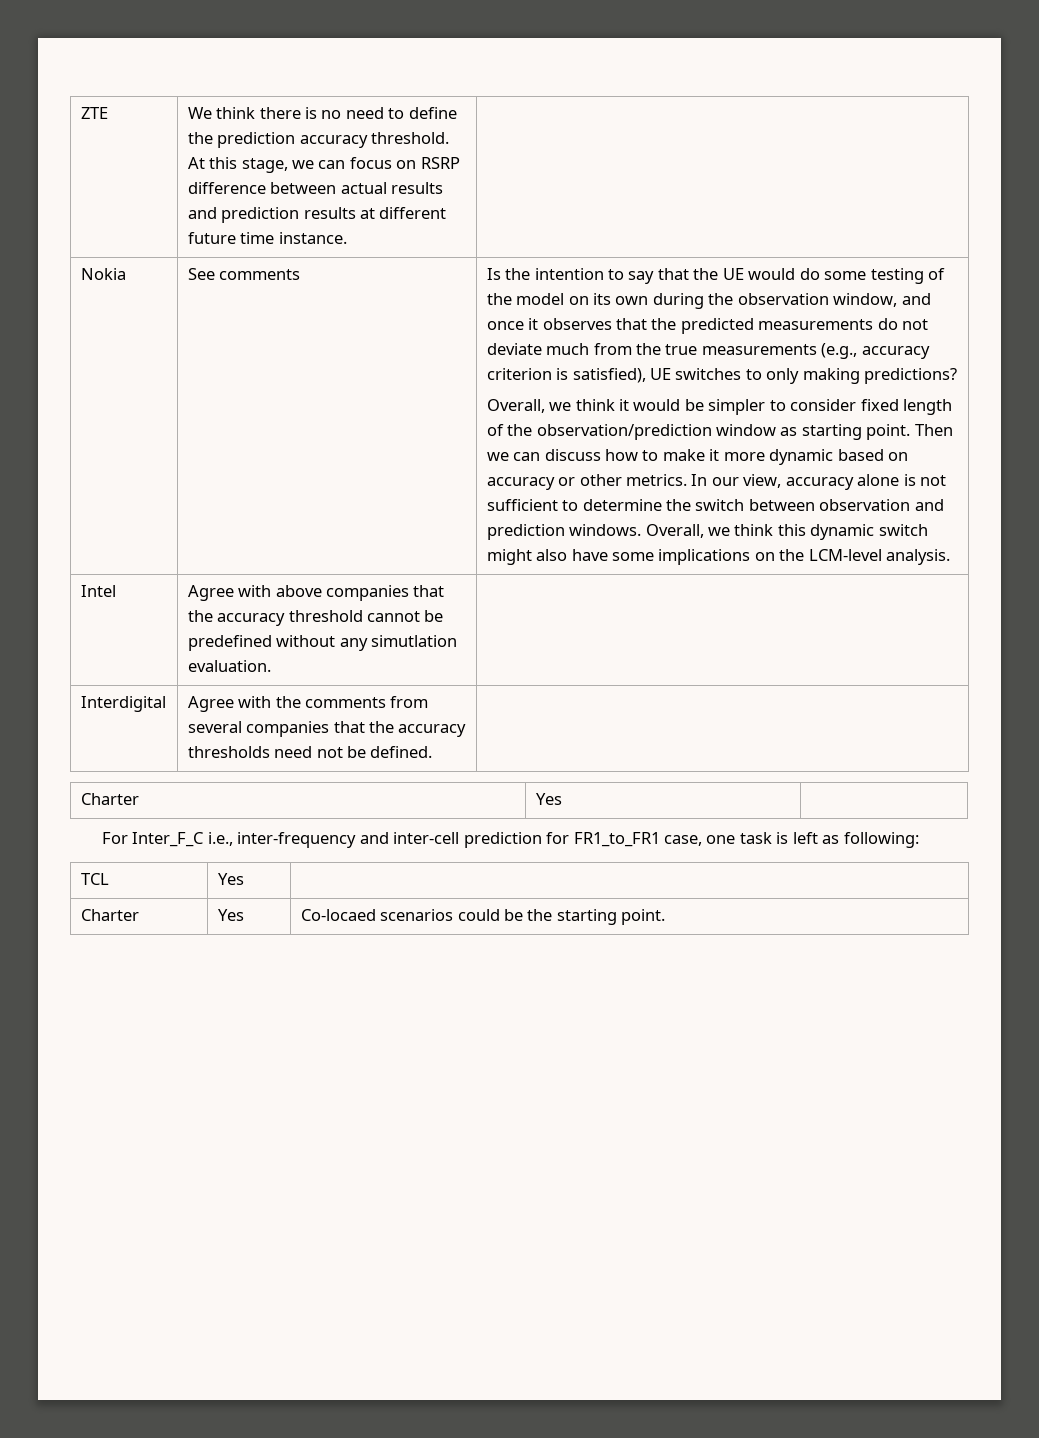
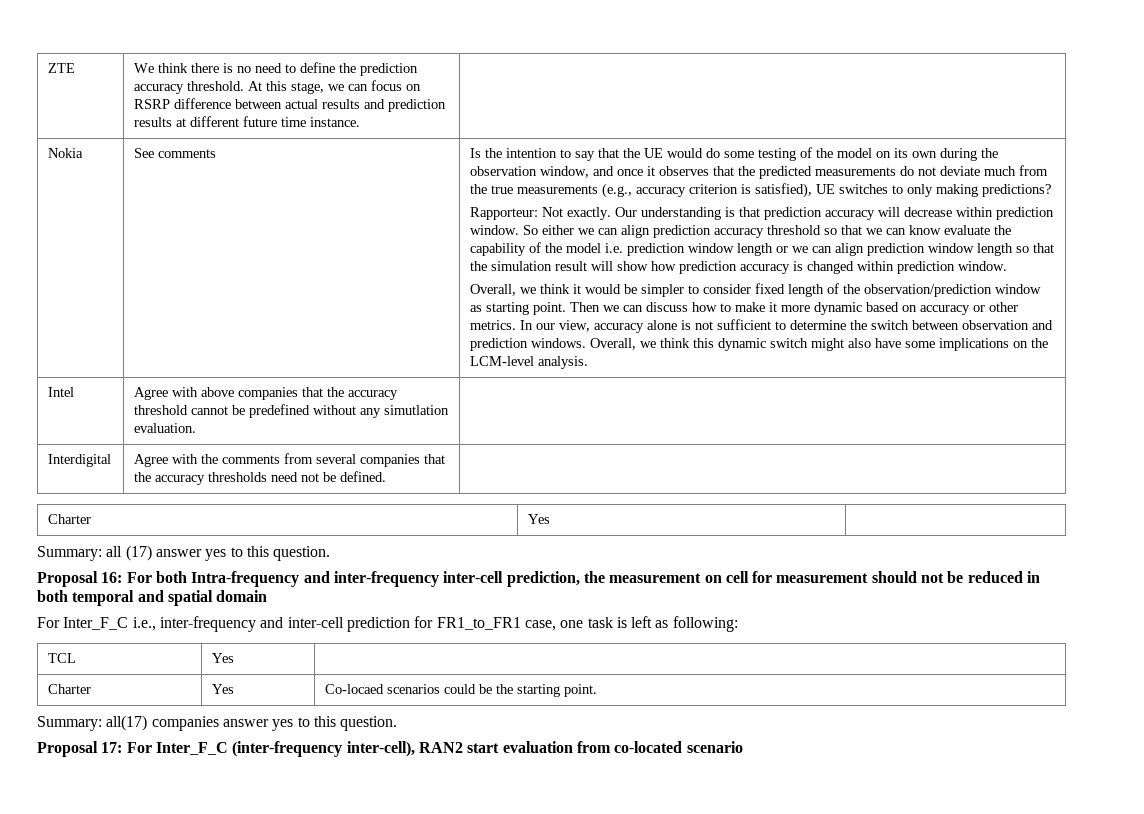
(958, 376) none -> [470,207,1055,220] [470,225,1012,238] [470,242,1055,256] [470,261,1008,274] // Rapporteur: Not exactly. Our understanding is that prediction accuracy will decrease within prediction window. So either we can align prediction accuracy threshold so that we can know evaluate the capability of the model i.e. prediction window length or we can align prediction window length so that the simulation result will show how prediction accuracy is changed within prediction window.
(562, 799) none -> [37,545,331,561] [37,571,1041,587] [37,590,268,606] // Summary: all (17) answer yes to this question. // Proposal 16: For both Intra-frequency and inter-frequency inter-cell prediction, the measurement on cell for measurement should not be reduced in both temporal and spatial domain
(666, 917) none -> [37,715,398,731] [37,741,743,757] // Summary: all(17) companies answer yes to this question. // Proposal 17: For Inter_F_C (inter-frequency inter-cell), RAN2 start evaluation from co-located scenario

